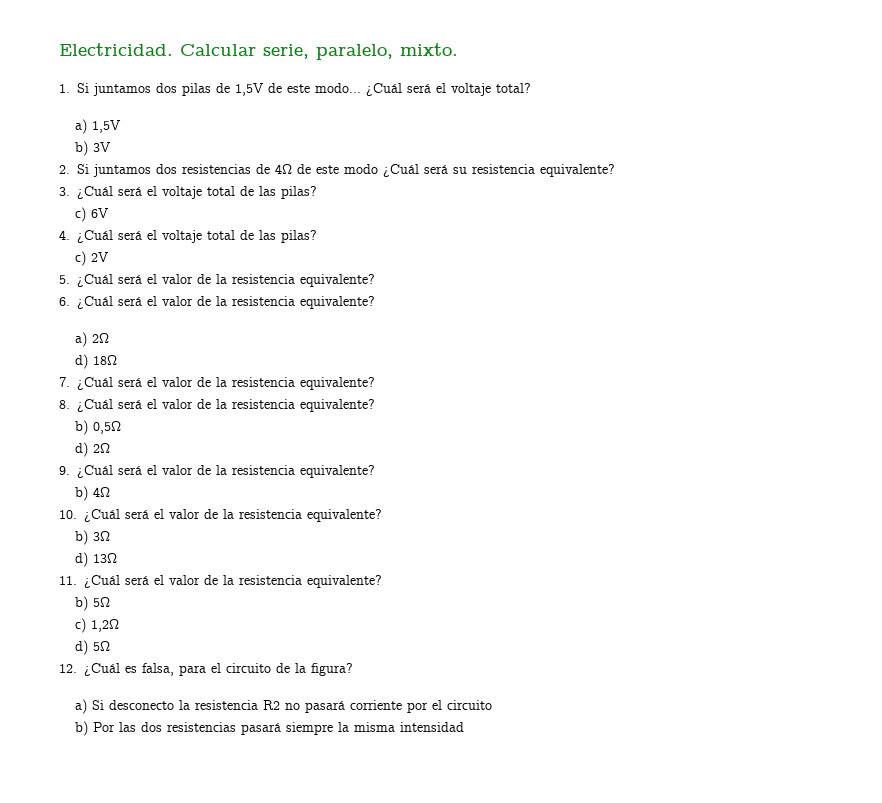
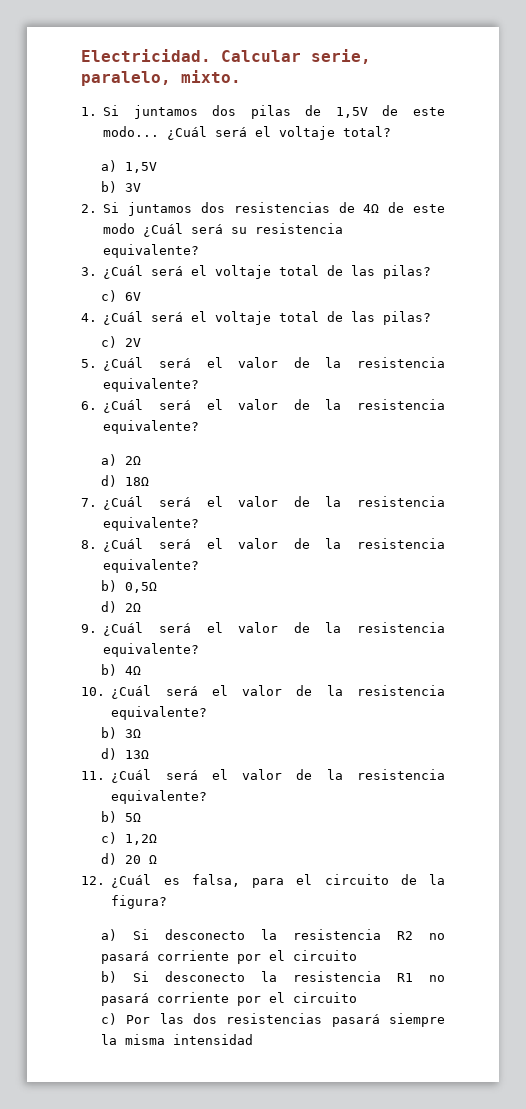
[93,641,111,651] 5Ω -> [124,855,157,864] 20 Ω
(89, 728) none -> [132,971,445,982] [100,992,357,1006] [100,1013,117,1025] Si desconecto la resistencia R1 no pasará corriente por el circuito // c)

